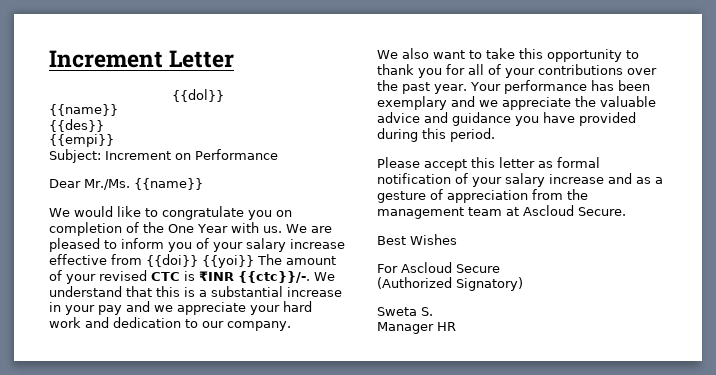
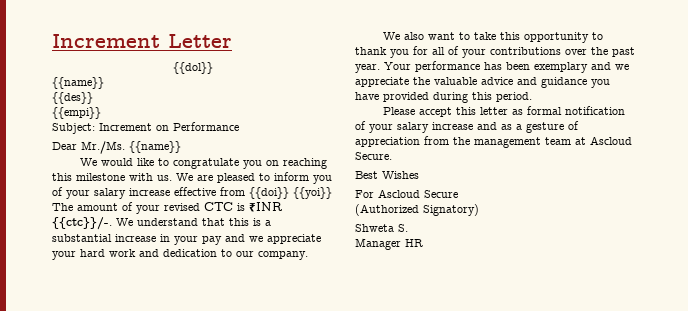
[49,222,228,236] completion of the One Year -> [283,158,328,169] [52,173,125,181] reaching this milestone
[377,307,417,316] Sweta -> [355,224,394,232] Shweta

